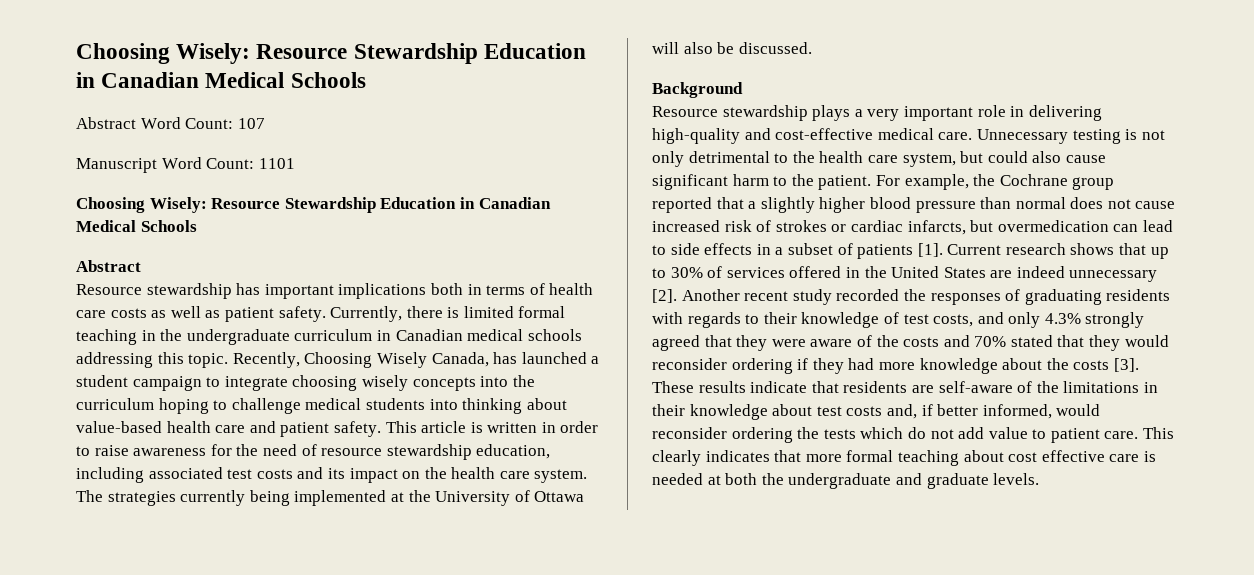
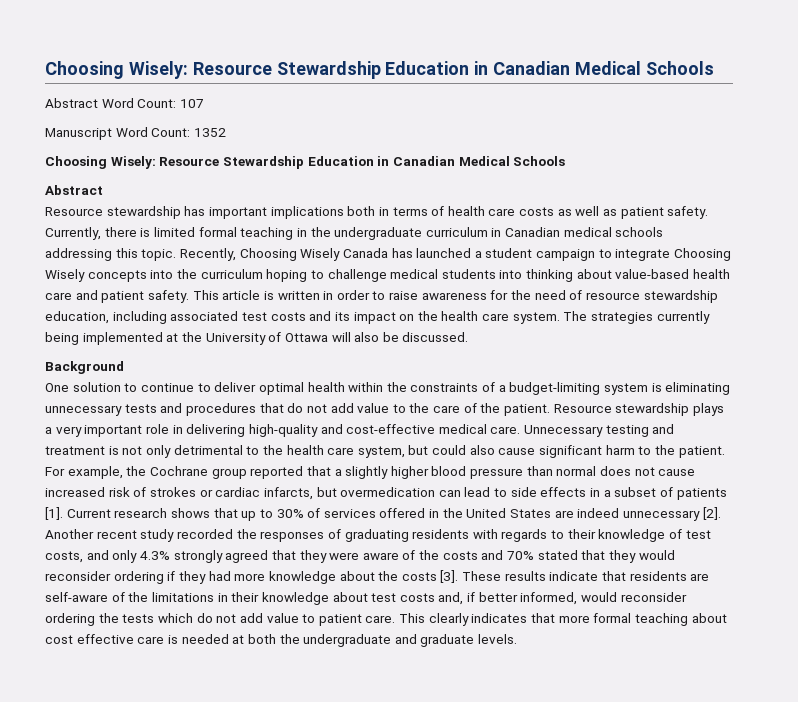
[258,158,295,169] 1101 -> [193,128,226,137] 1352
[431,352,489,367] Canada, -> [342,248,388,258] Canada
[292,375,408,391] choosing wisely -> [674,248,732,261] [45,269,85,282] Choosing Wisely
(743, 90) none -> [45,382,731,395] [45,403,551,416] One solution to continue to deliver optimal health within the constraints of a budget-limiting system is eliminating unnecessary tests and procedures that do not add value to the care of the patient.
(1121, 136) none -> [652,424,675,434] [45,446,105,455] and treatment

